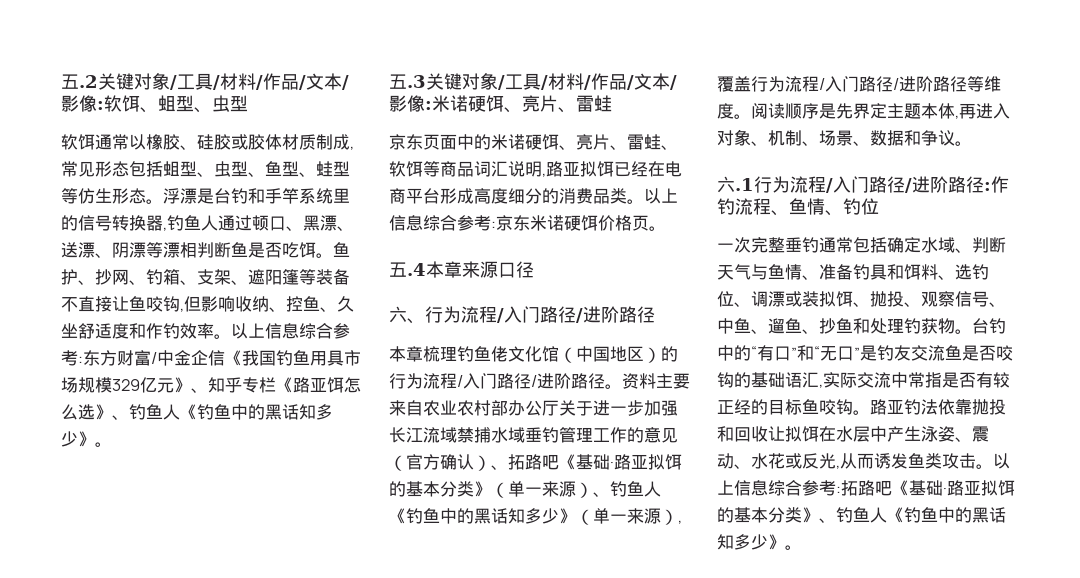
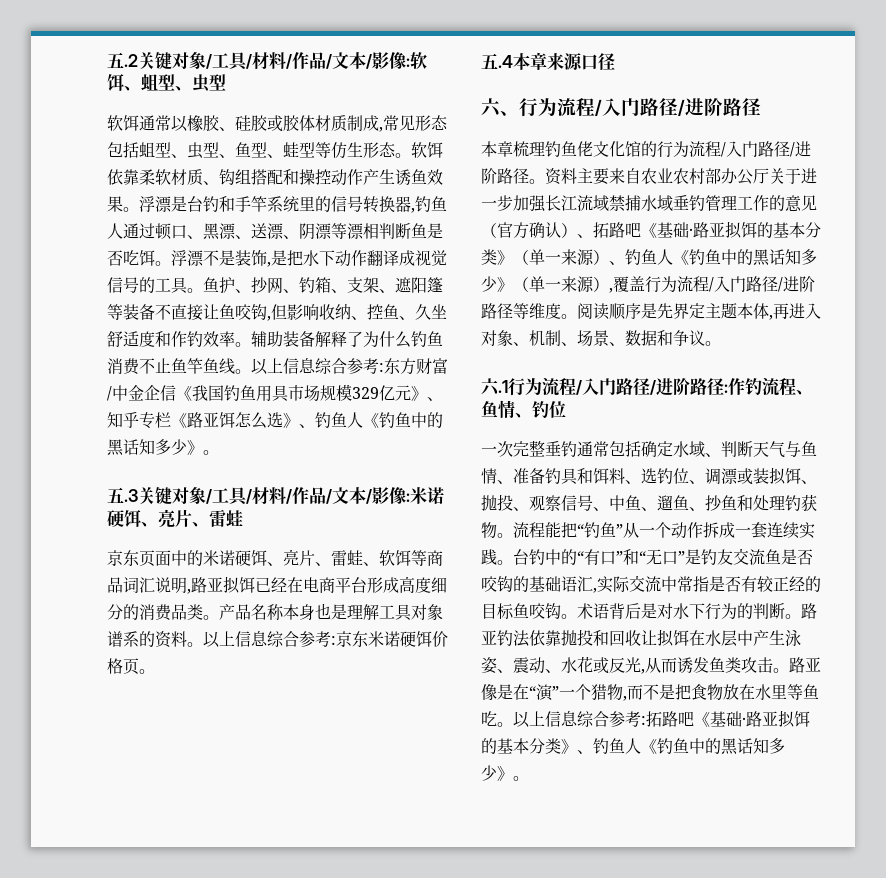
(163, 201) none -> [411,142,443,158] [107,169,443,186] [107,196,139,212] 软饵依靠柔软材质、钩组搭配和操控动作产生诱鱼效果。
(333, 255) none -> [171,250,447,267] [107,277,203,294] 浮漂不是装饰,是把水下动作翻译成视觉信号的工具。
(231, 336) none -> [251,331,443,348] [107,358,251,375] 辅助装备解释了为什么钓鱼消费不止鱼竿鱼线。
(644, 201) none -> [219,603,443,621] [107,631,203,648] 产品名称本身也是理解工具对象谱系的资料。
[559,346,661,363] （中国地区） -> (641, 149) none
(972, 331) none -> [513,522,815,539] [481,549,513,565] 流程能把“钓鱼”从一个动作拆成一套连续实践。
(870, 412) none -> [577,603,801,620] 术语背后是对水下行为的判断。
(993, 466) none -> [789,657,821,673] [481,684,819,701] [481,711,513,727] 路亚像是在“演”一个猎物,而不是把食物放在水里等鱼吃。

